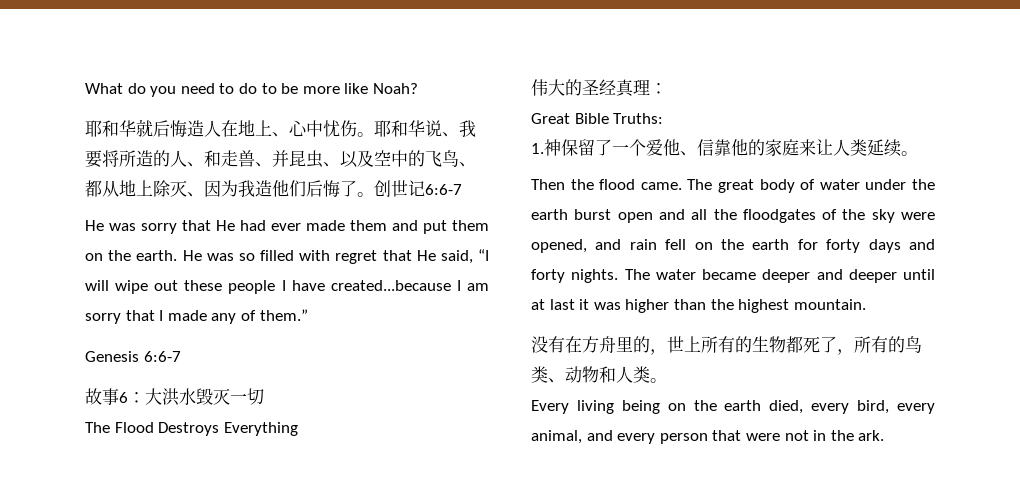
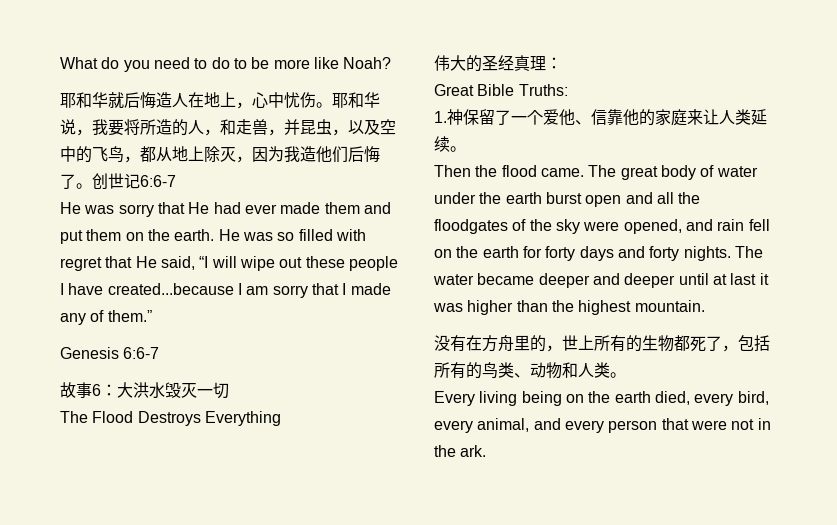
[272,132,289,137] 、 -> [236,102,252,109] ，
[442,132,459,137] 、 -> [76,129,92,136] ，
[187,150,340,168] 、和走兽、并昆虫、 -> [204,119,348,136] ，和走兽，并昆虫，
[459,162,476,167] 、 -> [124,156,140,163] ，
[187,192,204,197] 、 -> [236,156,252,163] ，
(854, 352) none -> [738,335,770,351] 包括

